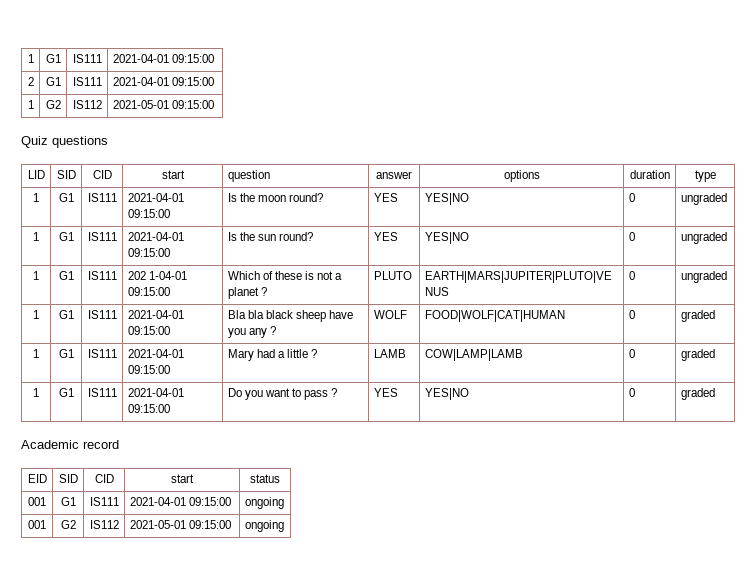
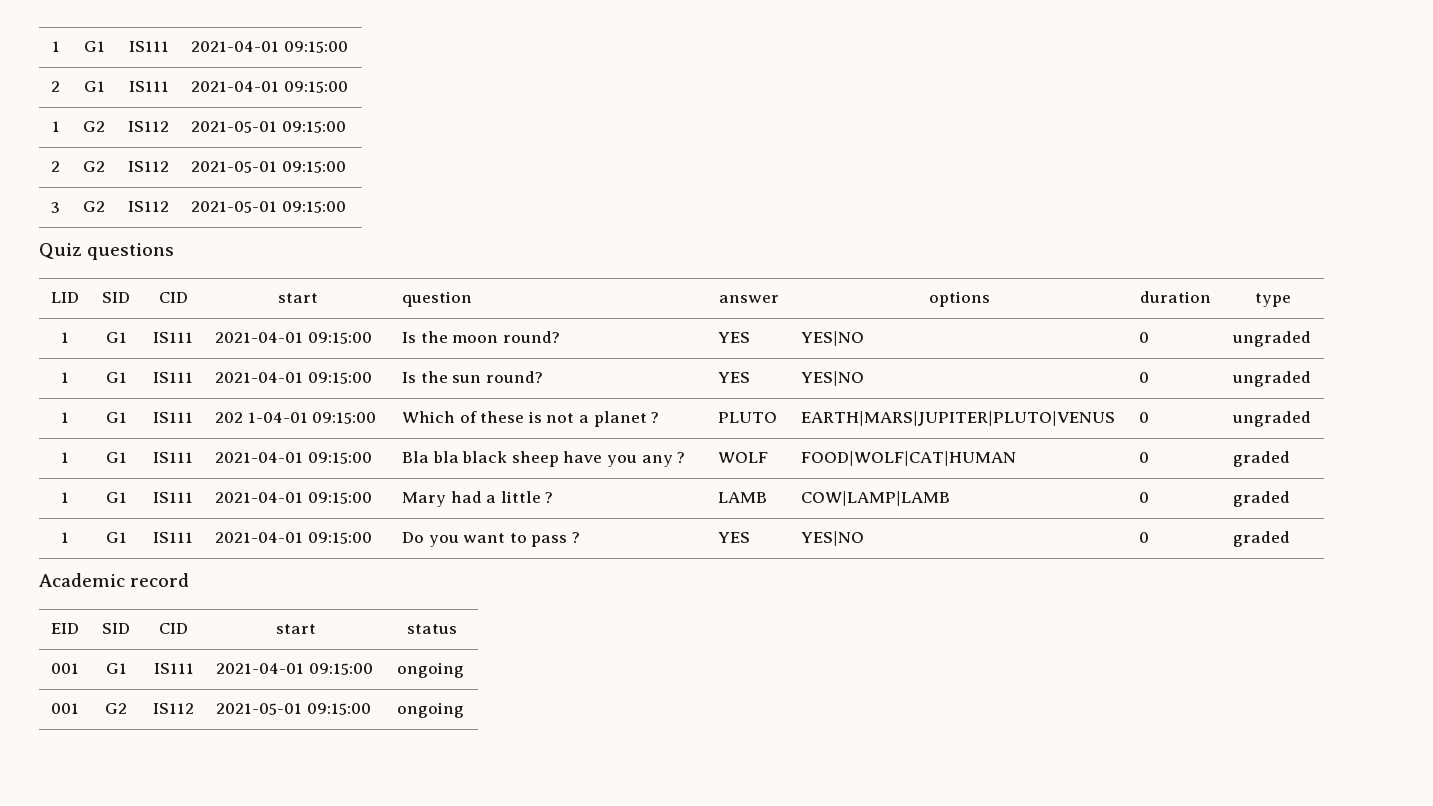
(214, 104) none -> [51,161,60,172] [83,161,105,172] [128,161,169,172] [191,161,346,173] [51,202,60,213] [83,201,105,212] [128,201,169,212] [191,201,346,213] // 2 | G2 | IS112 | 2021-05-01 09:15:00 // 3 | G2 | IS112 | 2021-05-01 09:15:00

